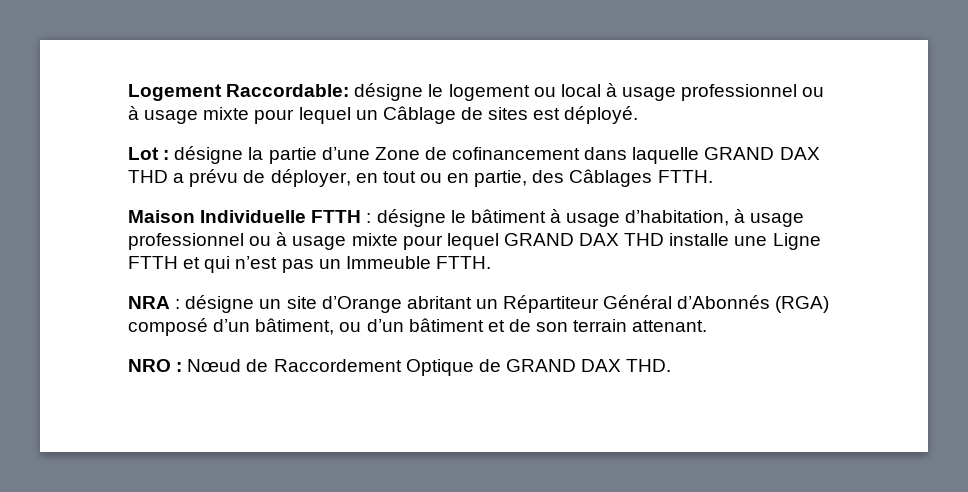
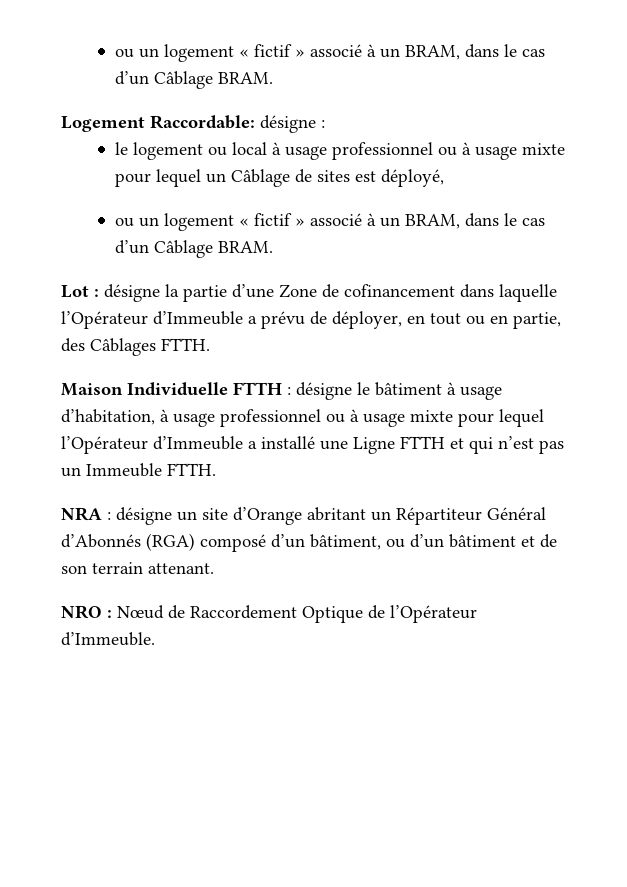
(128, 92) none -> [114,44,545,62] [114,71,273,89] ou un logement « fictif » associé à un BRAM, dans le cas d’un Câblage BRAM. //
(424, 92) none -> [321,120,325,128] : //
[564,106,639,124] déployé. -> [380,169,444,187] [114,213,545,231] [114,240,273,258] déployé, // ou un logement « fictif » associé à un BRAM, dans le cas d’un Câblage BRAM.
[704,147,820,160] [128,170,168,183] GRAND DAX THD -> [61,311,243,329] l’Opérateur d’Immeuble
[503,233,730,246] GRAND DAX THD installe -> [61,436,315,454] l’Opérateur d’Immeuble a installé
[505,359,672,372] GRAND DAX THD. -> [390,605,477,623] [61,632,155,646] l’Opérateur d’Immeuble.

